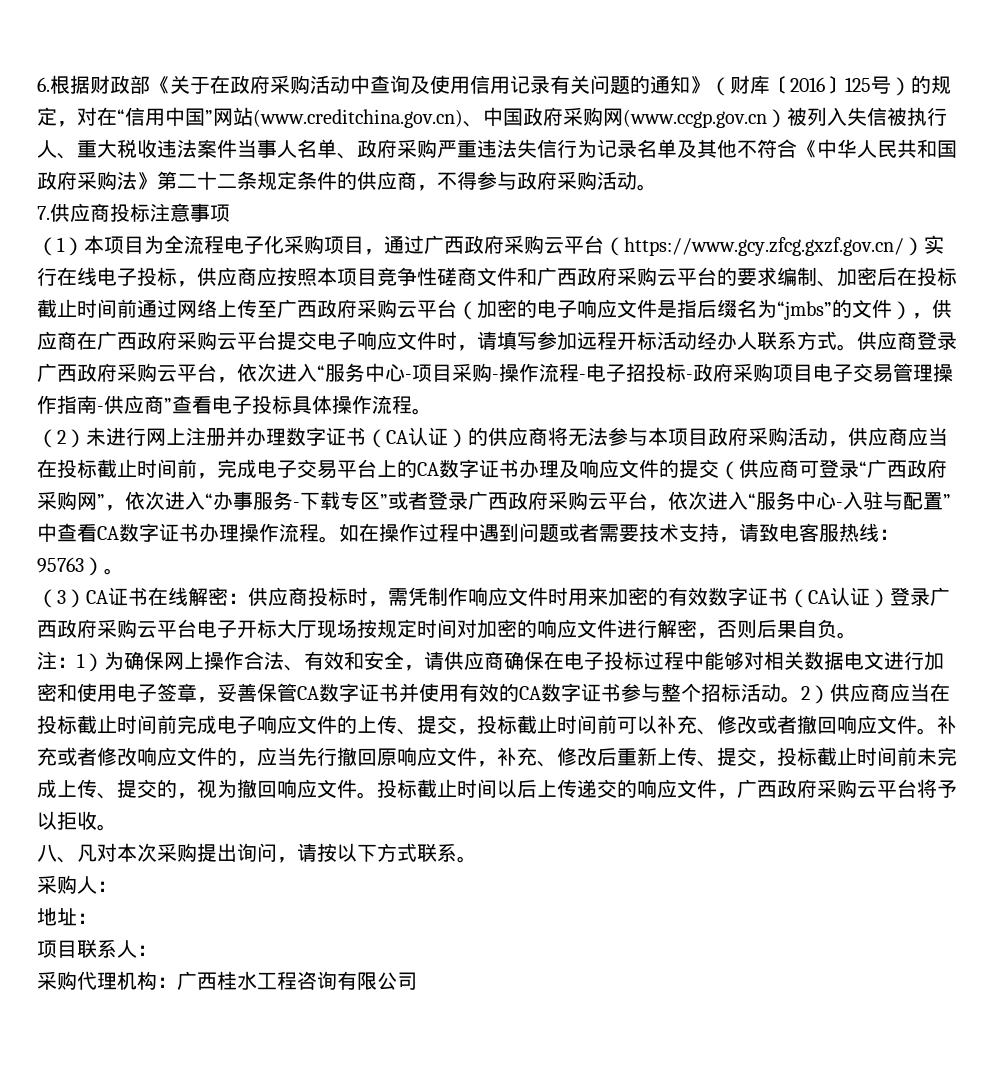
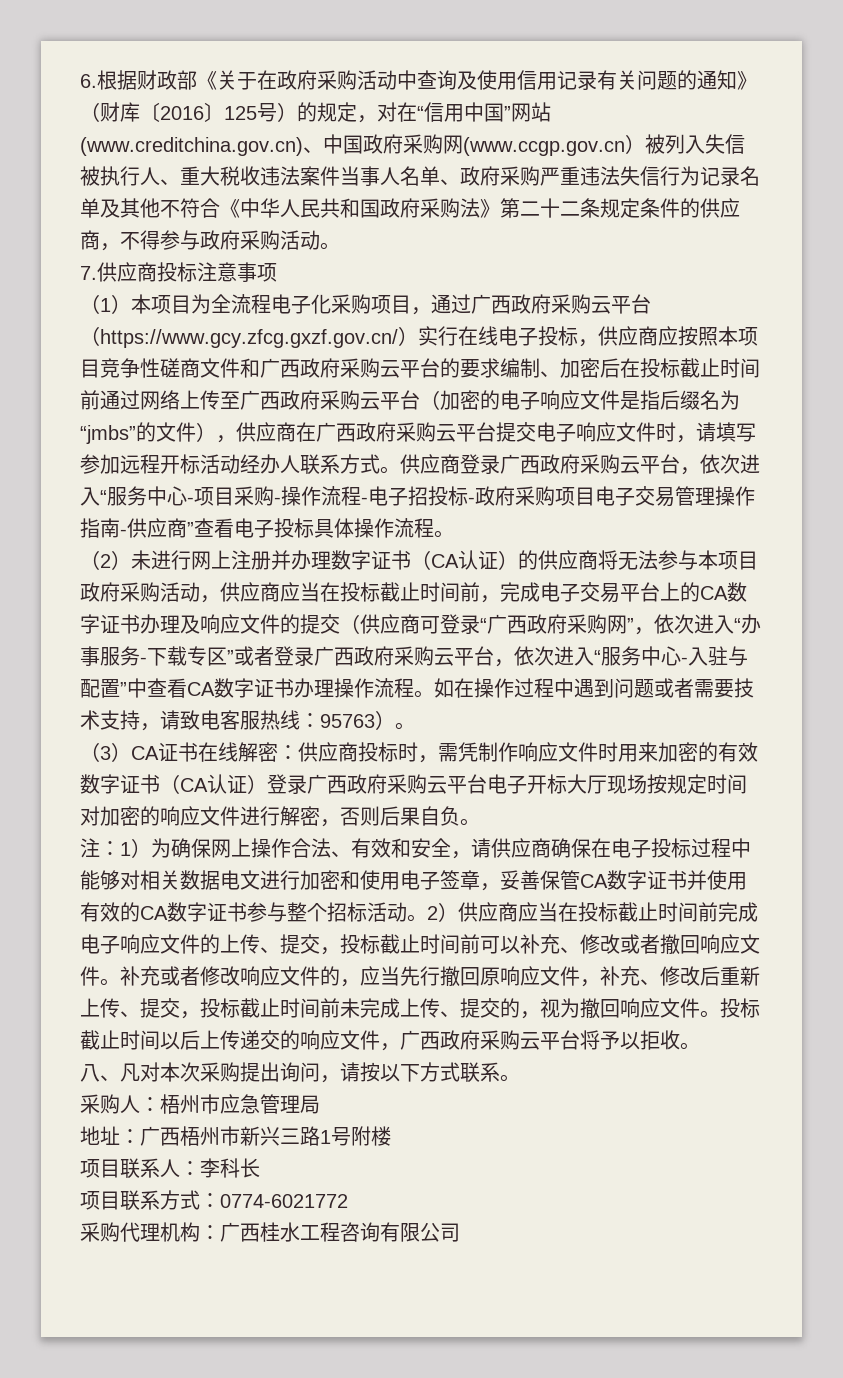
[37,907,97,926] [37,939,157,958] // 地址： // 项目联系人： -> [160,1094,320,1114] [80,1126,391,1146] [80,1158,260,1179] [80,1190,348,1211] 梧州市应急管理局 // 地址：广西梧州市新兴三路1号附楼 // 项目联系人：李科长 // 项目联系方式：0774-6021772

